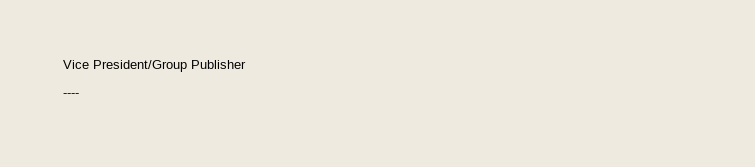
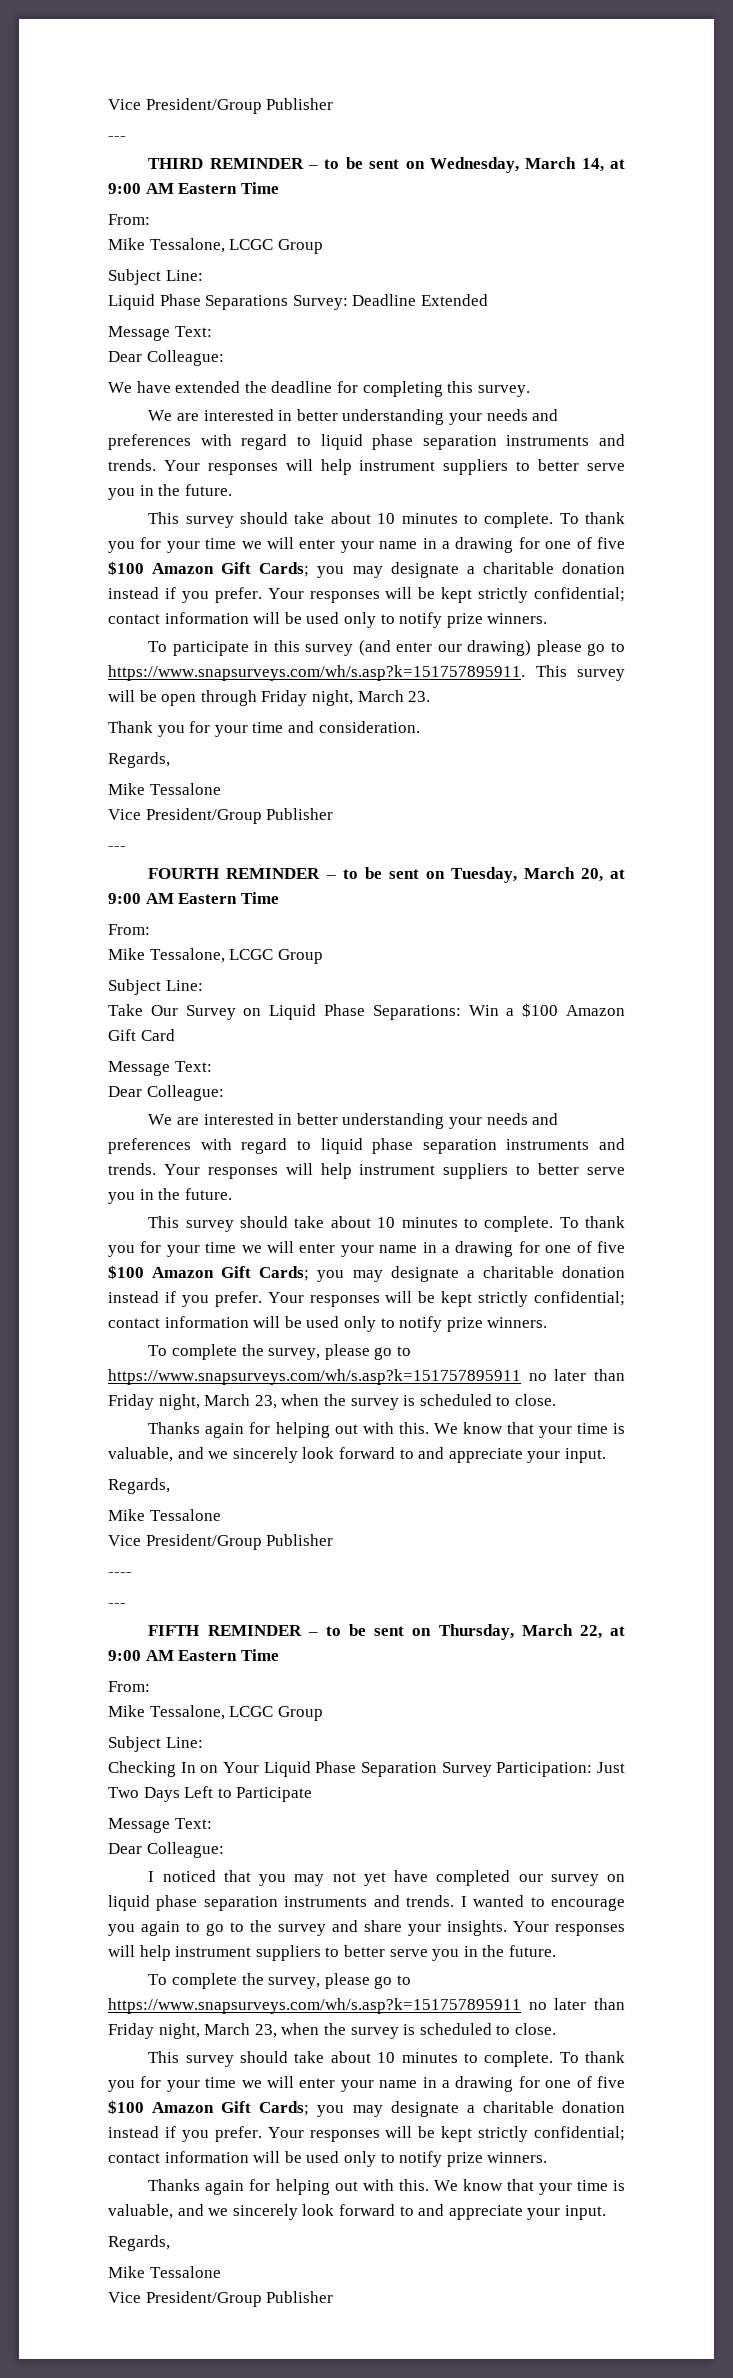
[63,60,246,72] [63,93,79,97] Vice President/Group Publisher // ---- -> [108,98,334,114] [108,136,126,141] [148,157,625,173] [108,182,279,194] [108,214,150,225] [108,238,323,254] [108,269,203,285] [108,294,488,310] [108,326,212,341] [108,350,224,366] [108,381,530,397] [148,409,559,425] [108,434,625,450] [108,459,626,475] [108,484,232,500] [148,512,626,528] [108,537,625,553] [108,561,625,578] [108,587,625,603] [108,612,548,628] [148,640,625,656] [108,665,625,681] [108,690,431,706] [108,721,420,737] [108,752,170,768] [108,783,221,795] [108,808,334,824] [108,846,126,851] [148,867,625,883] [108,892,279,904] [108,924,150,935] [108,948,323,964] [108,979,203,995] [108,1003,625,1020] [108,1029,175,1041] [108,1061,212,1076] [108,1085,224,1101] [148,1113,559,1129] [108,1138,625,1154] [108,1163,626,1179] [108,1188,232,1204] [148,1216,626,1232] [108,1241,625,1257] [108,1265,625,1282] [108,1291,625,1307] [108,1316,548,1332] [148,1344,411,1360] [108,1369,625,1385] [108,1394,556,1410] [148,1422,625,1438] [108,1447,606,1463] [108,1478,170,1494] [108,1509,221,1521] [108,1534,334,1550] [108,1572,132,1577] [108,1603,126,1608] [148,1624,625,1640] [108,1649,279,1661] [108,1681,150,1692] [108,1705,323,1721] [108,1736,203,1752] [108,1761,625,1777] [108,1786,313,1802] [108,1818,212,1833] [108,1842,224,1858] [148,1870,625,1886] [108,1895,626,1911] [108,1920,625,1936] [108,1945,556,1961] [148,1973,411,1989] [108,1998,625,2014] [108,2023,556,2039] [148,2051,626,2067] [108,2076,625,2092] [108,2100,625,2117] [108,2126,625,2142] [108,2151,548,2167] [148,2179,625,2195] [108,2204,606,2220] [108,2235,170,2251] [108,2266,221,2278] [108,2291,334,2307] Vice President/Group Publisher // --- // THIRD REMINDER – to be sent on Wednesday, March 14, at 9:00 AM Eastern Time // From: // Mike Tessalone, LCGC Group // Subject Line: // Liquid Phase Separations Survey: Deadline Extended // Message Text: // Dear Colleague: // We have extended the deadline for completing this survey. // We are interested in better understanding your needs and preferences with regard to liquid phase separation instruments and trends. Your responses will help instrument suppliers to better serve you in the future. // This survey should take about 10 minutes to complete. To thank you for your time we will enter your name in a drawing for one of five $100 Amazon Gift Cards; you may designate a charitable donation instead if you prefer. Your responses will be kept strictly confidential; contact information will be used only to notify prize winners. // To participate in this survey (and enter our drawing) please go to https://www.snapsurveys.com/wh/s.asp?k=151757895911. This survey will be open through Friday night, March 23. // Thank you for your time and consideration. // Regards, // Mike Tessalone // Vice President/Group Publisher // --- // FOURTH REMINDER – to be sent on Tuesday, March 20, at 9:00 AM Eastern Time // From: // Mike Tessalone, LCGC Group // Subject Line: // Take Our Survey on Liquid Phase Separations: Win a $100 Amazon Gift Card // Message Text: // Dear Colleague: // We are interested in better understanding your needs and preferences with regard to liquid phase separation instruments and trends. Your responses will help instrument suppliers to better serve you in the future. // This survey should take about 10 minutes to complete. To thank you for your time we will enter your name in a drawing for one of five $100 Amazon Gift Cards; you may designate a charitable donation instead if you prefer. Your responses will be kept strictly confidential; contact information will be used only to notify prize winners. // To complete the survey, please go to https://www.snapsurveys.com/wh/s.asp?k=151757895911 no later than Friday night, March 23, when the survey is scheduled to close. // Thanks again for helping out with this. We know that your time is valuable, and we sincerely look forward to and appreciate your input. // Regards, // Mike Tessalone // Vice President/Group Publisher // ---- // --- // FIFTH REMINDER – to be sent on Thursday, March 22, at 9:00 AM Eastern Time // From: // Mike Tessalone, LCGC Group // Subject Line: // Checking In on Your Liquid Phase Separation Survey Participation: Just Two Days Left to Participate // Message Text: // Dear Colleague: // I noticed that you may not yet have completed our survey on liquid phase separation instruments and trends. I wanted to encourage you again to go to the survey and share your insights. Your responses will help instrument suppliers to better serve you in the future. // To complete the survey, please go to https://www.snapsurveys.com/wh/s.asp?k=151757895911 no later than Friday night, March 23, when the survey is scheduled to close. // This survey should take about 10 minutes to complete. To thank you for your time we will enter your name in a drawing for one of five $100 Amazon Gift Cards; you may designate a charitable donation instead if you prefer. Your responses will be kept strictly confidential; contact information will be used only to notify prize winners. // Thanks again for helping out with this. We know that your time is valuable, and we sincerely look forward to and appreciate your input. // Regards, // Mike Tessalone // Vice President/Group Publisher

